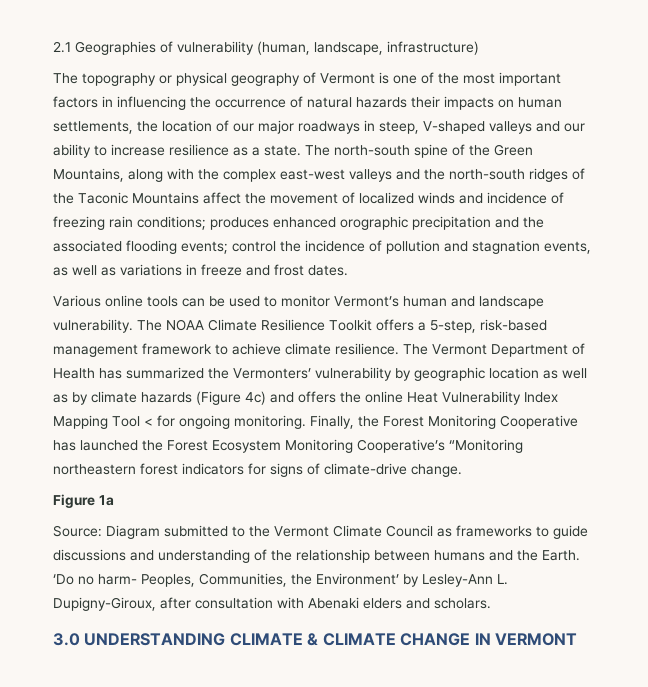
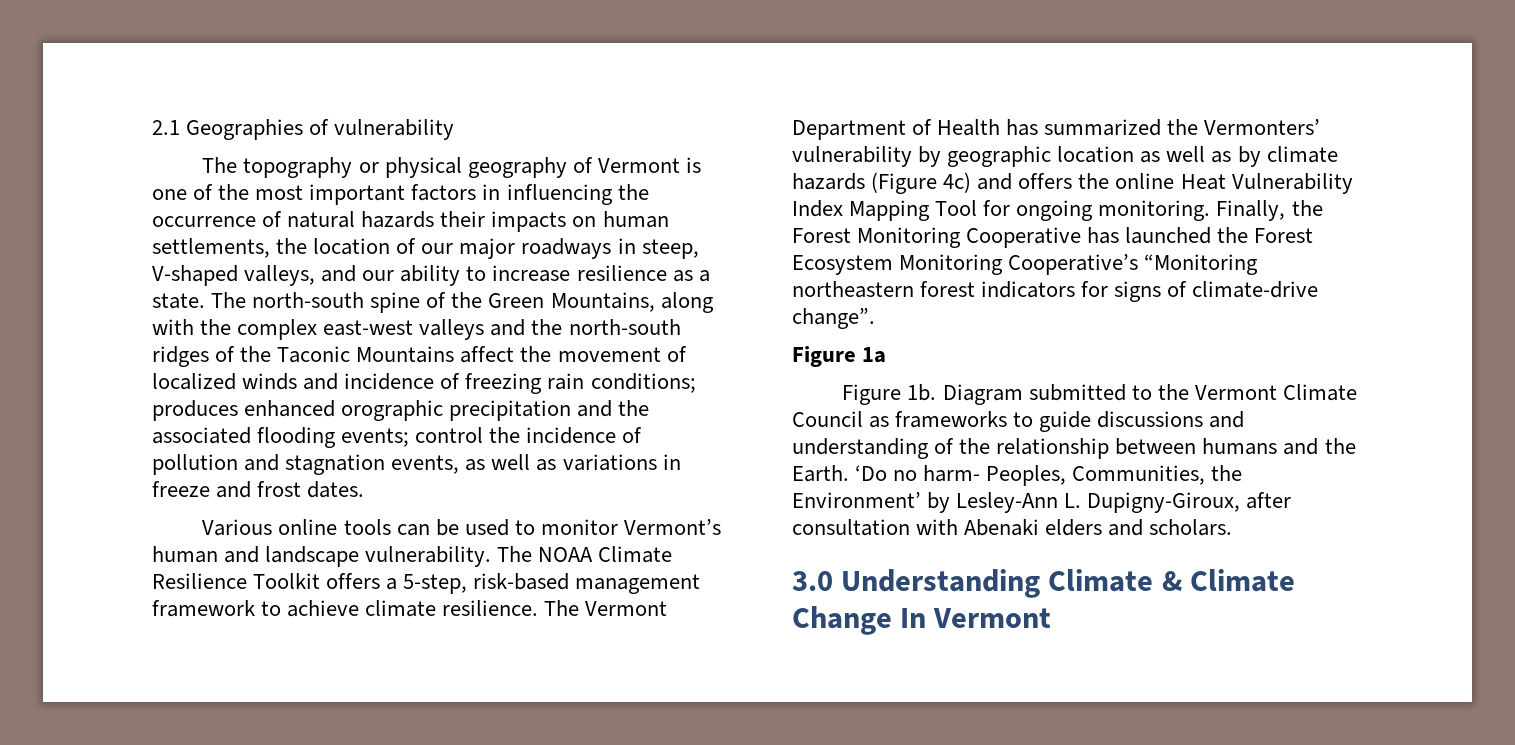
[257,41,479,55] (human, landscape, infrastructure) -> (455, 129) none
[489,121,532,134] valleys -> [244,265,316,286] valleys,
[144,418,153,426] < -> (978, 208) none
[411,464,462,477] change. -> [792,308,875,329] change”.
[53,525,102,537] Source: -> [842,384,937,405] Figure 1b.
[84,633,578,646] UNDERSTANDING CLIMATE & CLIMATE CHANGE IN VERMONT -> [841,569,1295,598] [792,606,1052,635] Understanding Climate & Climate Change In Vermont

